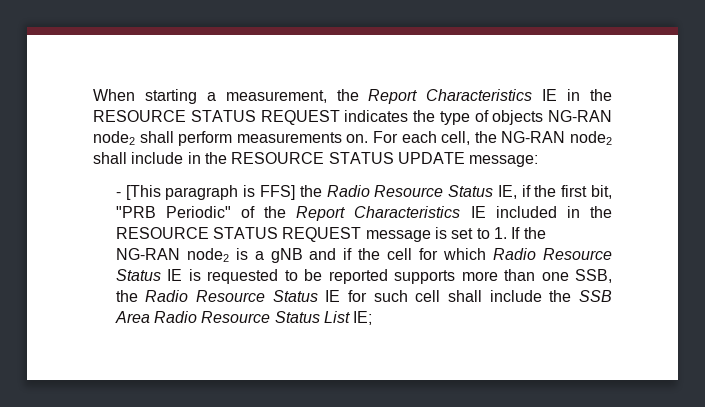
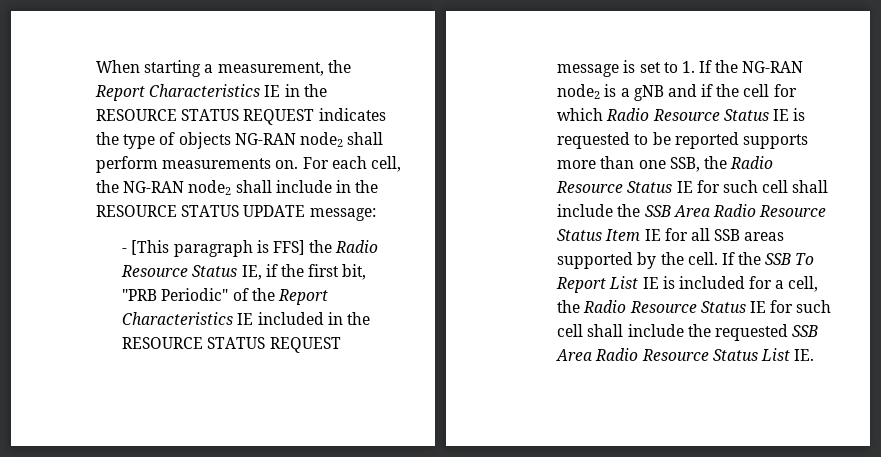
[324,311,373,325] List IE; -> [605,228,785,241] [557,252,815,269] [556,276,819,293] [557,300,832,313] [557,324,819,341] [556,348,815,361] Item IE for all SSB areas supported by the cell. If the SSB To Report List IE is included for a cell, the Radio Resource Status IE for such cell shall include the requested SSB Area Radio Resource Status List IE.

